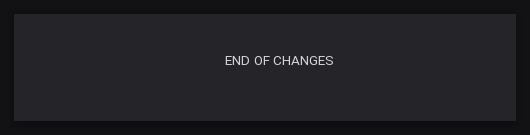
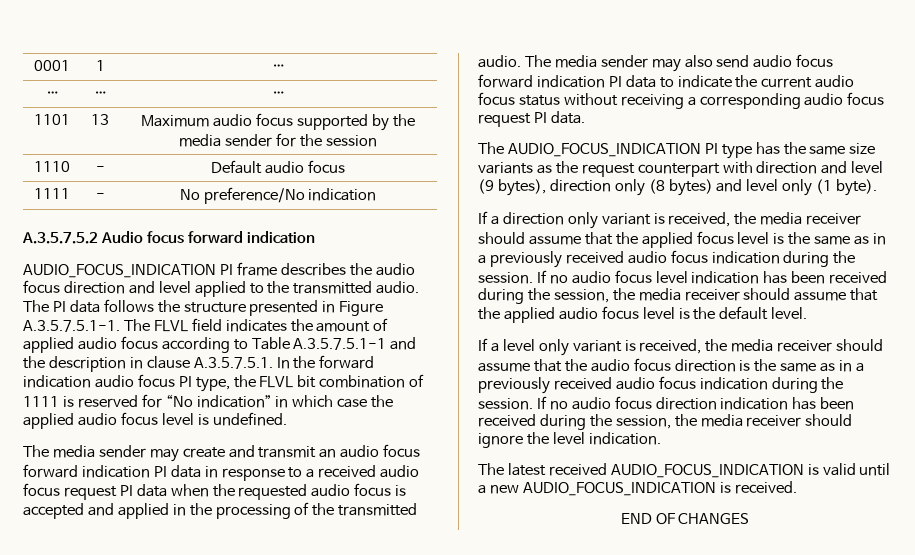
(224, 60) none -> [34,60,70,71] [95,60,105,71] [271,64,285,71] [45,91,59,98] [93,91,107,98] [271,91,285,98] [34,114,70,125] [91,114,109,125] [141,113,415,131] [179,133,377,147] [34,161,70,172] [95,166,105,172] [211,160,345,174] [34,188,70,199] [95,193,105,199] [179,187,377,204] [22,231,315,244] [23,262,415,278] [23,280,420,297] [23,299,384,316] [23,318,389,332] [23,336,417,353] [23,355,375,372] [23,374,425,392] [23,394,394,408] [23,412,287,429] [23,444,421,462] [23,464,420,481] [23,483,407,500] [23,502,418,519] [478,54,834,72] [478,74,855,88] [478,92,885,109] [478,111,585,127] [478,142,876,159] [478,161,884,177] [478,179,878,196] [478,211,862,229] [478,231,887,248] [478,250,856,268] [478,270,888,284] [478,288,879,304] [478,306,808,323] [478,338,884,356] [478,358,865,372] [478,376,844,394] [478,396,855,410] [478,414,853,430] [478,432,661,448] [478,463,891,478] [478,481,797,496] 0001 | 1 | … // … | … | … // 1101 | 13 | Maximum audio focus supported by the media sender for the session // 1110 | - | Default audio focus // 1111 | - | No preference/No indication // A.3.5.7.5.2 Audio focus forward indication // AUDIO_FOCUS_INDICATION PI frame describes the audio focus direction and level applied to the transmitted audio. The PI data follows the structure presented in Figure A.3.5.7.5.1-1. The FLVL field indicates the amount of applied audio focus according to Table A.3.5.7.5.1-1 and the description in clause A.3.5.7.5.1. In the forward indication audio focus PI type, the FLVL bit combination of 1111 is reserved for “No indication” in which case the applied audio focus level is undefined. // The media sender may create and transmit an audio focus forward indication PI data in response to a received audio focus request PI data when the requested audio focus is accepted and applied in the processing of the transmitted audio. The media sender may also send audio focus forward indication PI data to indicate the current audio focus status without receiving a corresponding audio focus request PI data. // The AUDIO_FOCUS_INDICATION PI type has the same size variants as the request counterpart with direction and level (9 bytes), direction only (8 bytes) and level only (1 byte). // If a direction only variant is received, the media receiver should assume that the applied focus level is the same as in a previously received audio focus indication during the session. If no audio focus level indication has been received during the session, the media receiver should assume that the applied audio focus level is the default level. // If a level only variant is received, the media receiver should assume that the audio focus direction is the same as in a previously received audio focus indication during the session. If no audio focus direction indication has been received during the session, the media receiver should ignore the level indication. // The latest received AUDIO_FOCUS_INDICATION is valid until a new AUDIO_FOCUS_INDICATION is received. //

